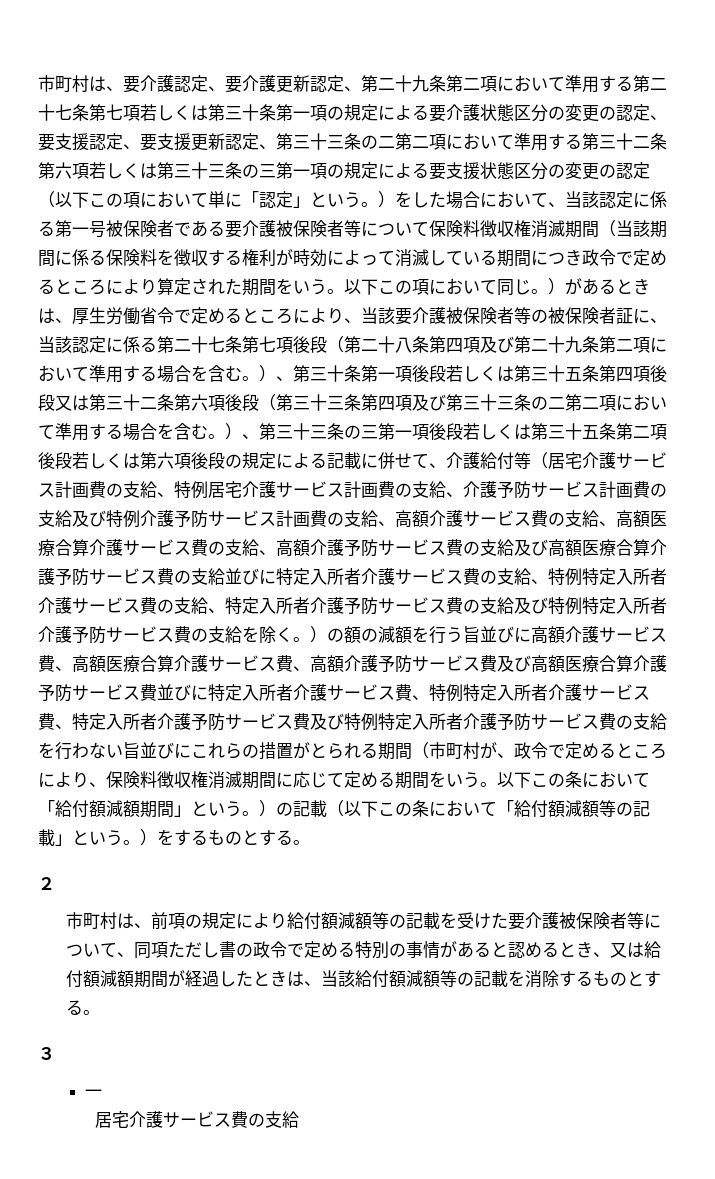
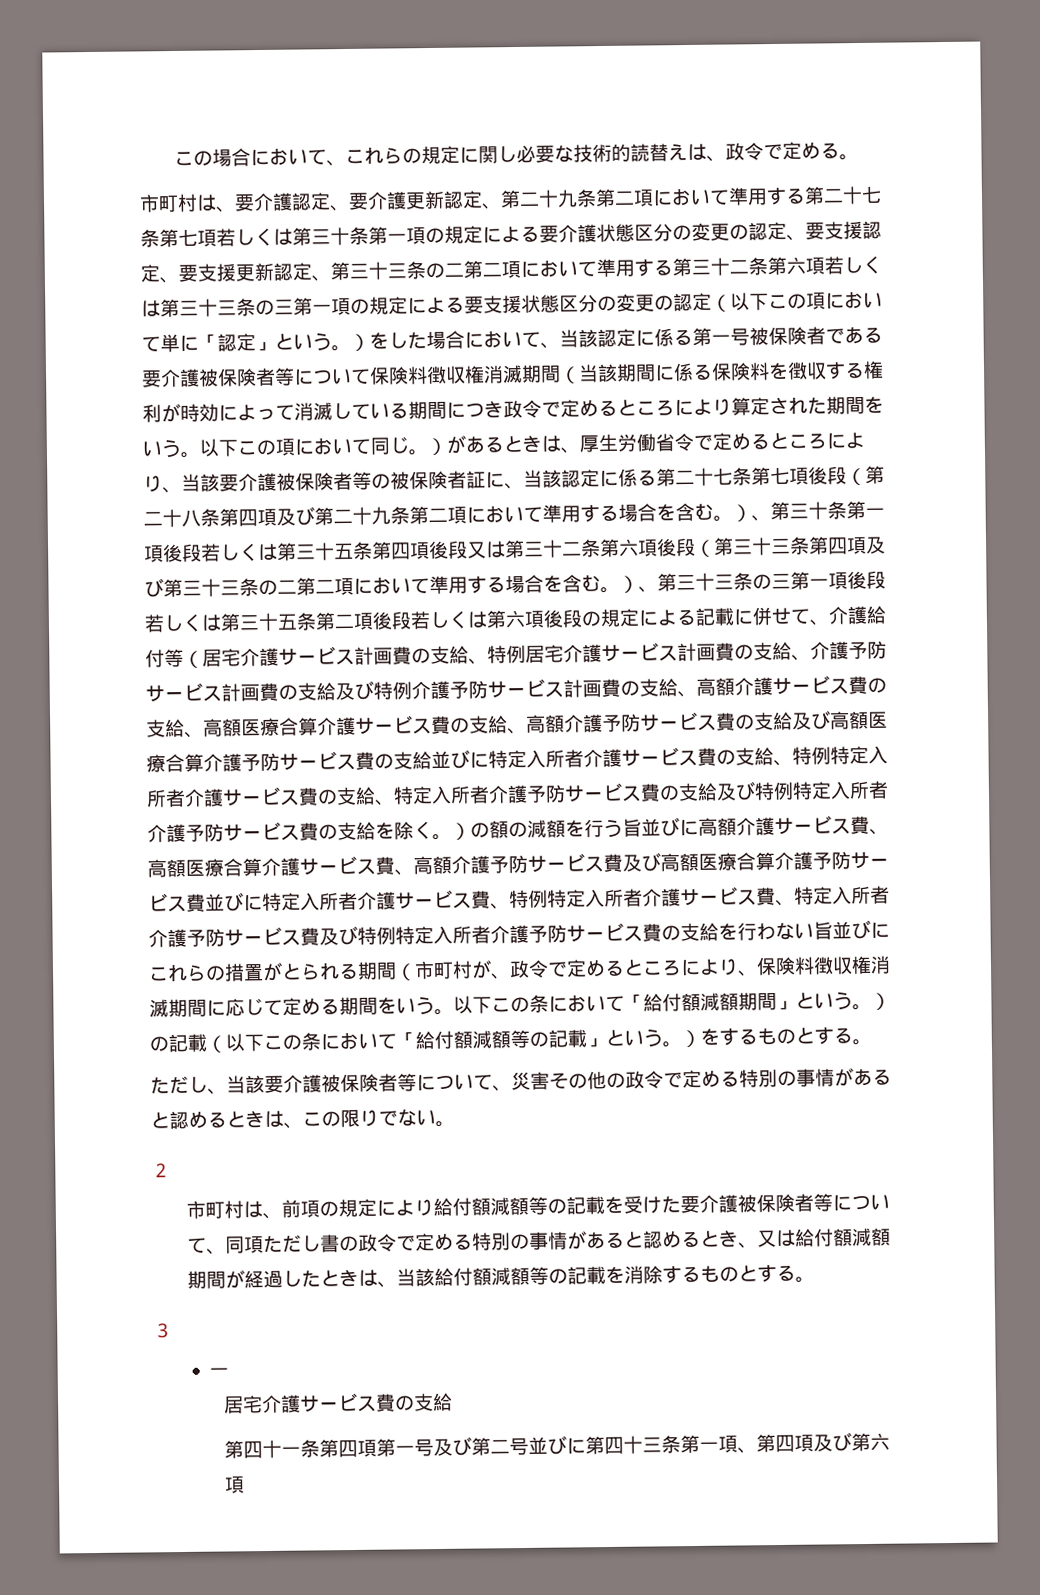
(38, 83) none -> [174,141,860,167] この場合において、これらの規定に関し必要な技術的読替えは、政令で定める。 //
(310, 842) none -> [150,1068,892,1095] [150,1109,455,1130] // ただし、当該要介護被保険者等について、災害その他の政令で定める特別の事情があると認めるときは、この限りでない。
(299, 1119) none -> [224,1432,891,1459] [224,1476,246,1494] // 第四十一条第四項第一号及び第二号並びに第四十三条第一項、第四項及び第六項

